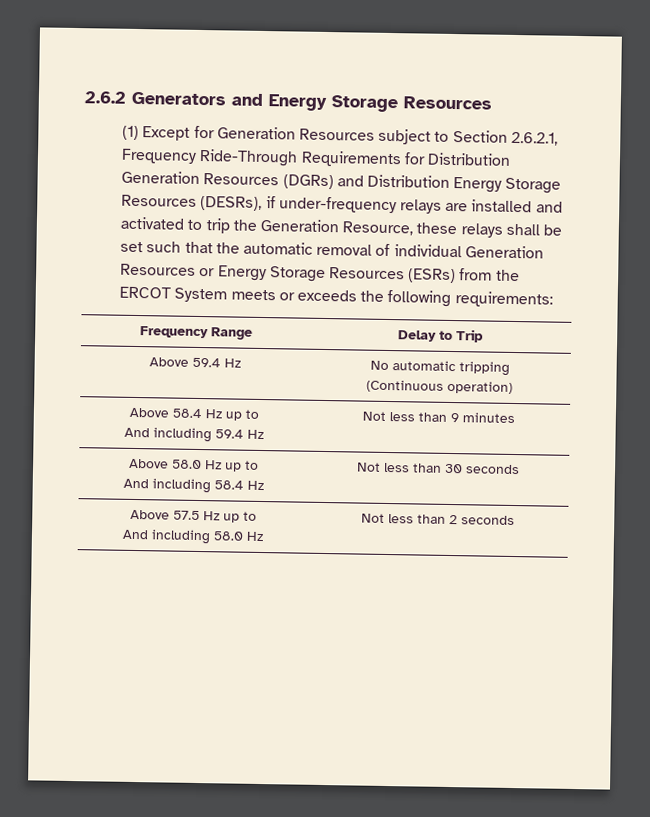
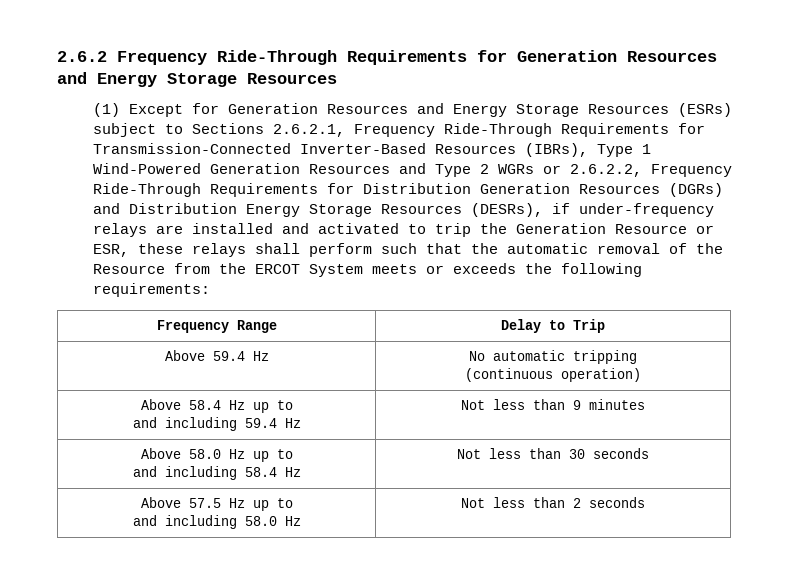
[131,91,226,106] Generators -> [117,50,717,65] Frequency Ride-Through Requirements for Generation Resources
(376, 134) none -> [416,103,732,117] and Energy Storage Resources (ESRs)
[452,129,508,143] Section -> [191,123,264,134] Sections
(426, 158) none -> [92,143,651,157] [92,163,732,177] [92,183,354,197] Transmission-Connected Inverter-Based Resources (IBRs), Type 1 Wind-Powered Generation Resources and Type 2 WGRs or 2.6.2.2, Frequency Ride-Through Requirements for
[342,221,414,236] Resource, -> [614,224,714,234] [92,244,129,257] Resource or ESR,
[542,224,562,236] [120,241,144,253] be set -> [308,243,372,257] perform
[393,244,544,259] [120,263,457,284] individual Generation Resources or Energy Storage Resources (ESRs) -> [695,243,723,254] [92,264,165,274] the Resource
[366,379,444,393] (Continuous -> [465,368,553,382] (continuous
[124,427,150,438] And -> [132,417,157,428] and
[122,478,149,489] And -> [132,466,157,477] and
[121,529,149,540] And -> [132,515,157,526] and

